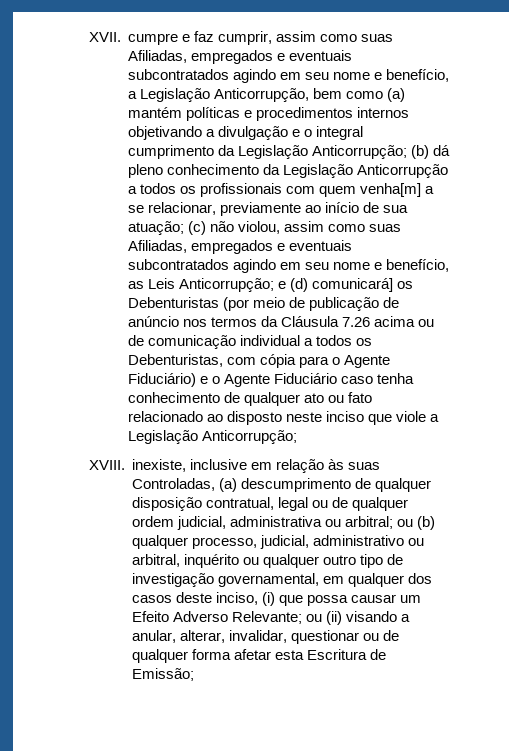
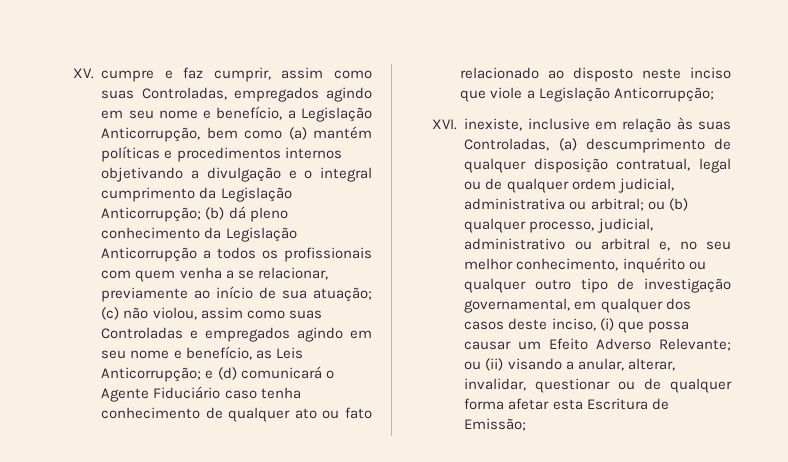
[88,32,121,42] XVII. -> [72,68,94,79] XV.
[128,50,353,64] [128,69,230,80] Afiliadas, empregados e eventuais subcontratados -> [141,87,319,102] Controladas, empregados
[360,183,422,197] venha[m] -> [179,267,222,279] venha
[128,240,353,254] [128,259,230,270] Afiliadas, empregados e eventuais subcontratados -> [101,327,291,342] Controladas e empregados
[312,278,414,292] [128,297,400,311] [128,316,435,327] [128,335,373,349] [128,354,391,368] [128,373,209,387] comunicará] os Debenturistas (por meio de publicação de anúncio nos termos da Cláusula 7.26 acima ou de comunicação individual a todos os Debenturistas, com cópia para o Agente Fiduciário) e -> [240,366,322,379] comunicará
[88,460,125,470] XVIII. -> [431,119,457,130] XVI.
[132,554,181,567] arbitral, -> [601,238,731,251] [464,258,619,271] arbitral e, no seu melhor conhecimento,

